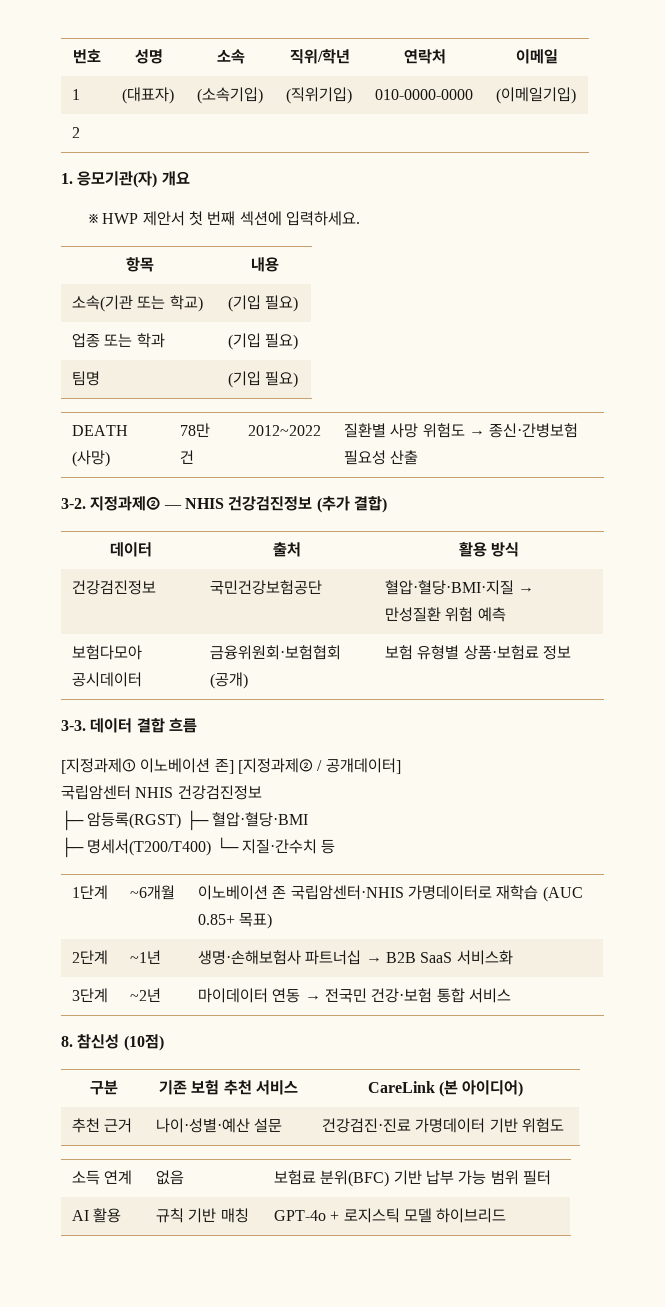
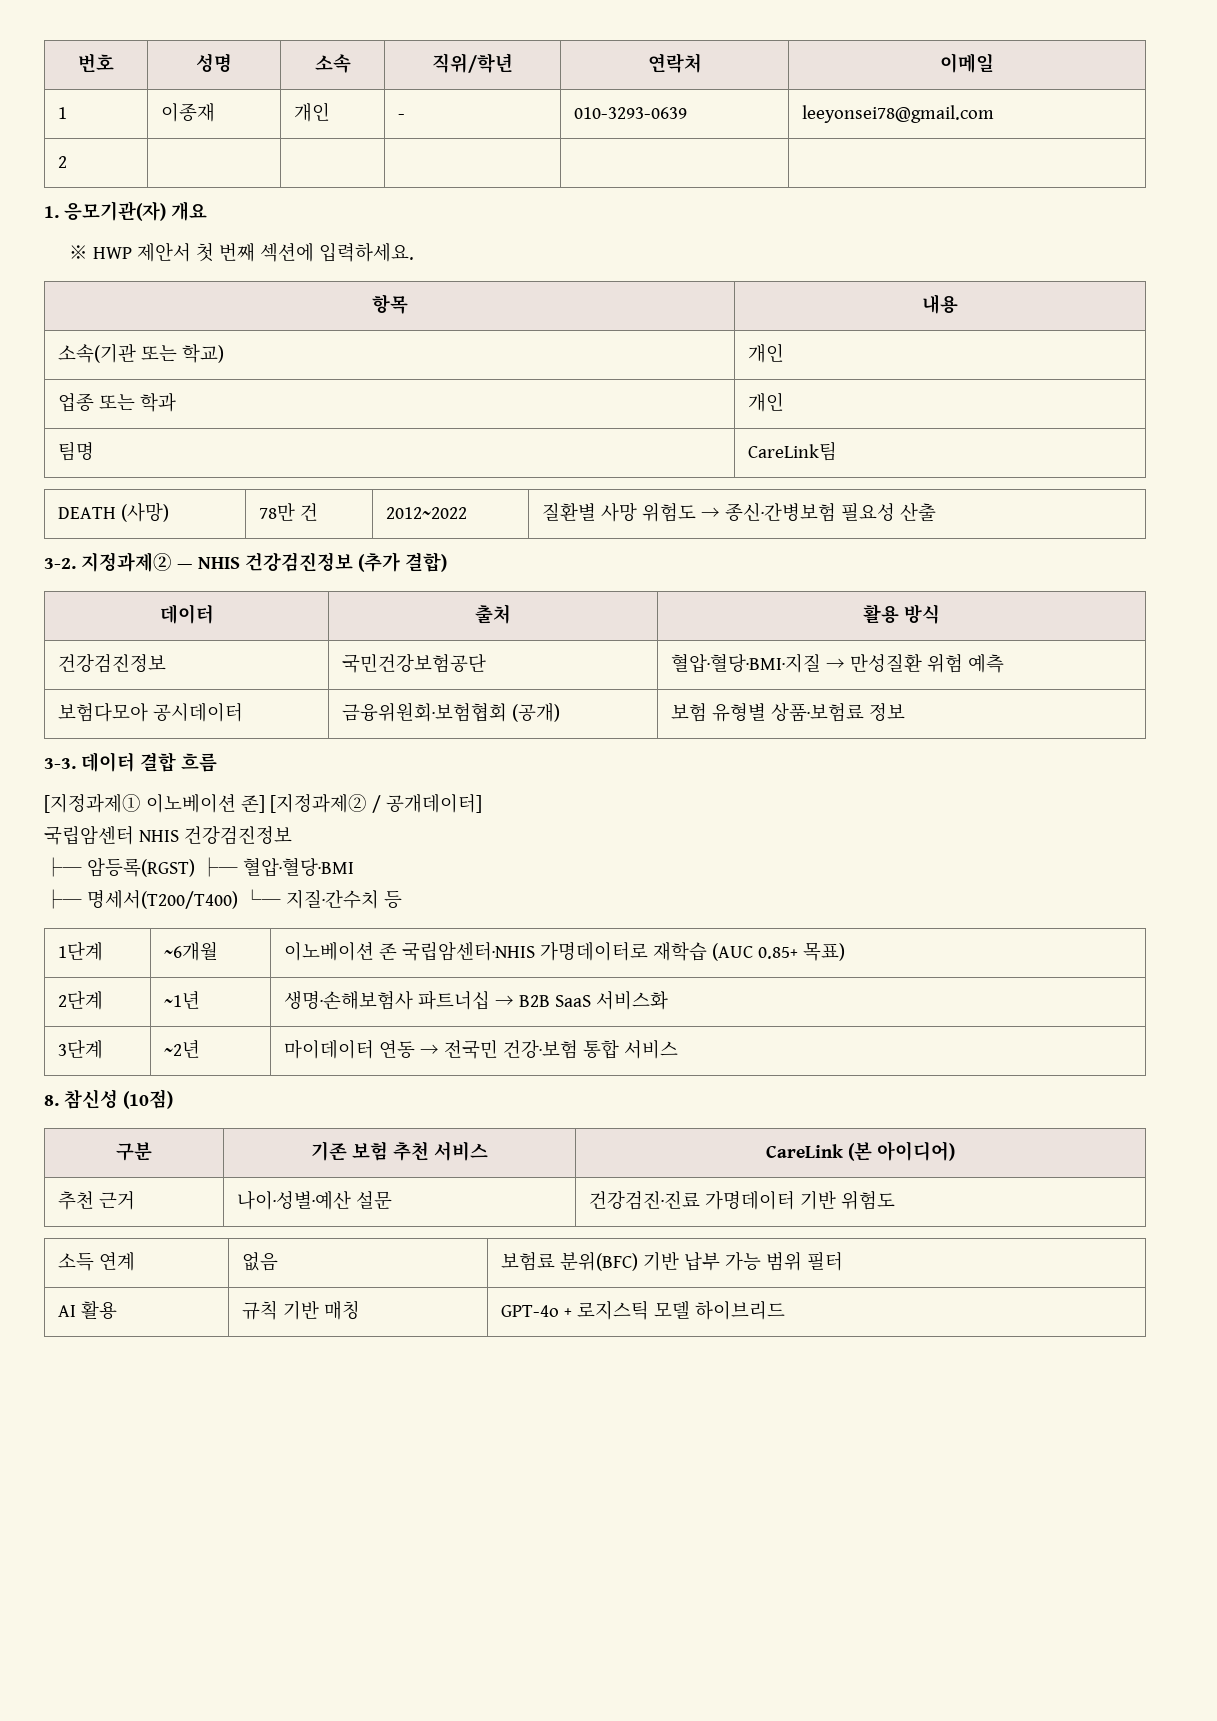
[121,87,174,104] [196,87,263,104] [285,87,352,104] [374,89,473,100] [495,87,576,104] (대표자) | (소속기입) | (직위기입) | 010-0000-0000 | (이메일기입) -> [160,103,215,122] [293,102,330,122] [397,114,405,119] [573,107,687,119] [801,105,994,123] 이종재 | 개인 | - | 010-3293-0639 | leeyonsei78@gmail.com
[227,295,299,312] (기입 필요) -> [747,343,784,363] 개인
[227,333,299,350] (기입 필요) -> [747,392,784,412] 개인
[227,371,299,388] (기입 필요) -> [747,441,837,461] CareLink팀

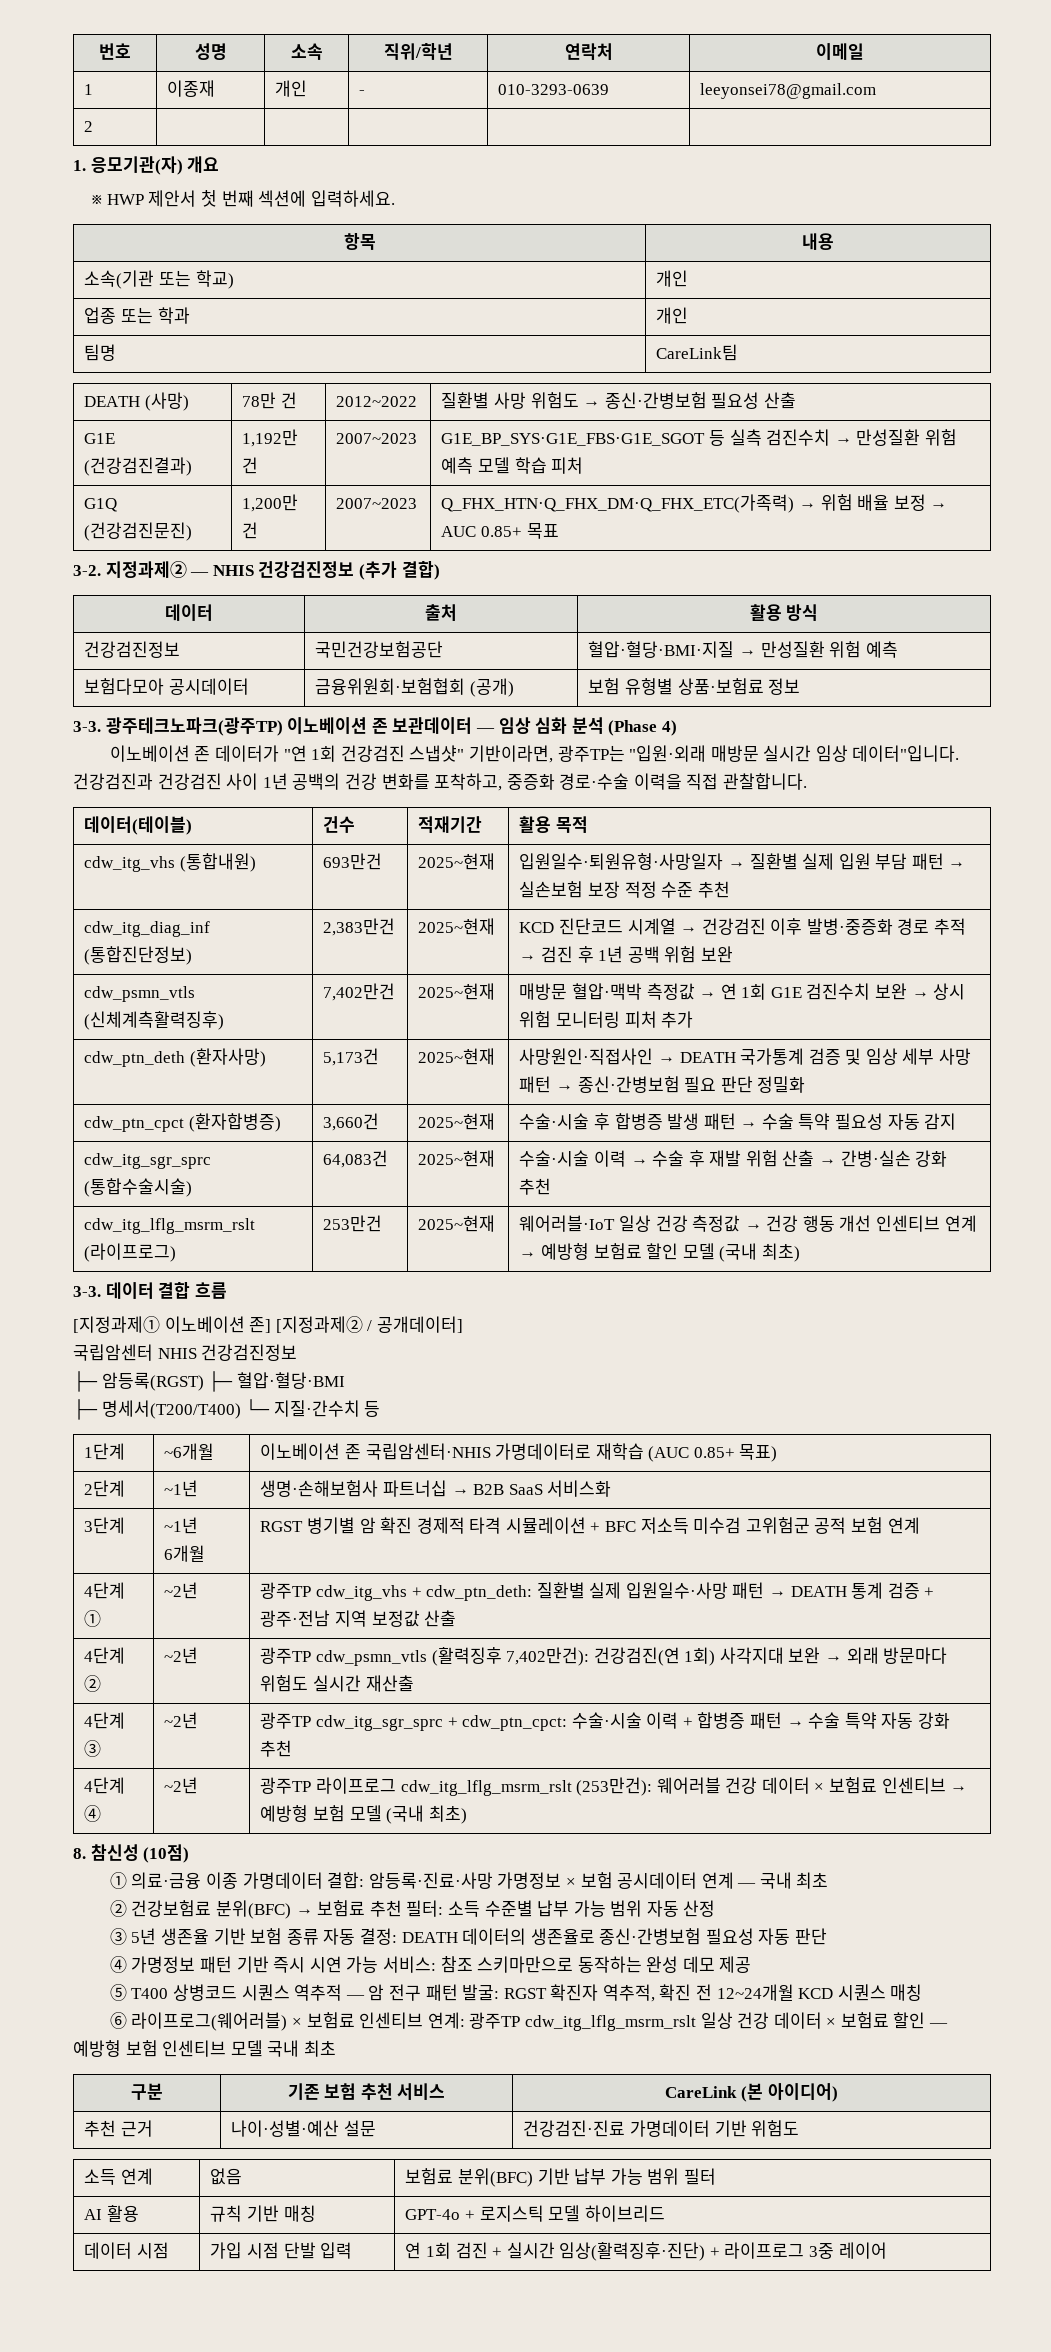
(936, 512) none -> [84,433,116,444] [84,457,193,476] [242,429,299,447] [242,457,259,474] [336,433,418,444] [441,429,957,446] [441,457,584,474] [84,498,118,512] [84,522,193,541] [242,494,299,512] [242,522,259,539] [336,498,418,509] [441,494,948,513] [441,523,559,539] // G1E (건강검진결과) | 1,192만 건 | 2007~2023 | G1E_BP_SYS·G1E_FBS·G1E_SGOT 등 실측 검진수치 → 만성질환 위험 예측 모델 학습 피처 // G1Q (건강검진문진) | 1,200만 건 | 2007~2023 | Q_FHX_HTN·Q_FHX_DM·Q_FHX_ETC(가족력) → 위험 배율 보정 → AUC 0.85+ 목표
(905, 712) none -> [73,717,677,736] [109,745,960,763] [73,773,808,791] [84,816,193,835] [323,816,356,833] [418,816,483,833] [519,816,588,833] [84,853,256,872] [323,853,383,870] [418,853,496,870] [519,853,966,870] [519,881,730,898] [84,921,211,937] [84,946,193,965] [323,918,396,936] [418,918,496,935] [519,918,967,935] [519,946,733,963] [84,986,196,1002] [84,1011,225,1030] [323,983,396,1001] [418,983,496,1000] [519,983,966,1000] [519,1011,694,1028] [84,1048,266,1067] [323,1048,380,1066] [418,1048,496,1065] [519,1048,972,1065] [519,1076,806,1093] [84,1113,281,1132] [323,1113,380,1131] [418,1113,496,1130] [519,1113,957,1130] [84,1153,212,1169] [84,1178,193,1197] [323,1150,389,1168] [418,1150,496,1167] [519,1150,948,1167] [519,1178,552,1195] [84,1218,256,1234] [84,1243,177,1262] [323,1215,383,1232] [418,1215,496,1232] [519,1215,977,1232] [519,1243,800,1262] // 3-3. 광주테크노파크(광주TP) 이노베이션 존 보관데이터 — 임상 심화 분석 (Phase 4) // 이노베이션 존 데이터가 "연 1회 건강검진 스냅샷" 기반이라면, 광주TP는 "입원·외래 매방문 실시간 임상 데이터"입니다. 건강검진과 건강검진 사이 1년 공백의 건강 변화를 포착하고, 중증화 경로·수술 이력을 직접 관찰합니다. // 데이터(테이블) | 건수 | 적재기간 | 활용 목적 // cdw_itg_vhs (통합내원) | 693만건 | 2025~현재 | 입원일수·퇴원유형·사망일자 → 질환별 실제 입원 부담 패턴 → 실손보험 보장 적정 수준 추천 // cdw_itg_diag_inf (통합진단정보) | 2,383만건 | 2025~현재 | KCD 진단코드 시계열 → 건강검진 이후 발병·중증화 경로 추적 → 검진 후 1년 공백 위험 보완 // cdw_psmn_vtls (신체계측활력징후) | 7,402만건 | 2025~현재 | 매방문 혈압·맥박 측정값 → 연 1회 G1E 검진수치 보완 → 상시 위험 모니터링 피처 추가 // cdw_ptn_deth (환자사망) | 5,173건 | 2025~현재 | 사망원인·직접사인 → DEATH 국가통계 검증 및 임상 세부 사망 패턴 → 종신·간병보험 필요 판단 정밀화 // cdw_ptn_cpct (환자합병증) | 3,660건 | 2025~현재 | 수술·시술 후 합병증 발생 패턴 → 수술 특약 필요성 자동 감지 // cdw_itg_sgr_sprc (통합수술시술) | 64,083건 | 2025~현재 | 수술·시술 이력 → 수술 후 재발 위험 산출 → 간병·실손 강화 추천 // cdw_itg_lflg_msrm_rslt (라이프로그) | 253만건 | 2025~현재 | 웨어러블·IoT 일상 건강 측정값 → 건강 행동 개선 인센티브 연계 → 예방형 보험료 할인 모델 (국내 최초)
[163,1039,200,1058] [283,1039,678,1059] [44,1089,173,1109] ~2년 | 마이데이터 연동 → 전국민 건강·보험 통합 서비스 // 8. 참신성 (10점) -> [164,1517,199,1534] [164,1545,206,1562] [260,1517,920,1534] [84,1582,126,1599] [84,1610,102,1627] [164,1582,199,1599] [260,1582,935,1601] [260,1610,457,1627] [84,1647,126,1664] [84,1675,102,1692] [164,1647,199,1664] [260,1647,948,1666] [260,1675,414,1692] [84,1712,126,1729] [84,1740,102,1757] [164,1712,199,1729] [260,1712,951,1731] [260,1740,293,1757] [84,1777,126,1794] [84,1805,102,1822] [164,1777,199,1794] [260,1777,968,1796] [260,1805,467,1824] [73,1844,190,1863] [109,1872,829,1889] [109,1900,716,1919] [109,1928,828,1945] [109,1956,752,1973] [109,1984,923,2002] [109,2012,949,2031] [73,2040,336,2057] ~1년 6개월 | RGST 병기별 암 확진 경제적 타격 시뮬레이션 + BFC 저소득 미수검 고위험군 공적 보험 연계 // 4단계 ① | ~2년 | 광주TP cdw_itg_vhs + cdw_ptn_deth: 질환별 실제 입원일수·사망 패턴 → DEATH 통계 검증 + 광주·전남 지역 보정값 산출 // 4단계 ② | ~2년 | 광주TP cdw_psmn_vtls (활력징후 7,402만건): 건강검진(연 1회) 사각지대 보완 → 외래 방문마다 위험도 실시간 재산출 // 4단계 ③ | ~2년 | 광주TP cdw_itg_sgr_sprc + cdw_ptn_cpct: 수술·시술 이력 + 합병증 패턴 → 수술 특약 자동 강화 추천 // 4단계 ④ | ~2년 | 광주TP 라이프로그 cdw_itg_lflg_msrm_rslt (253만건): 웨어러블 건강 데이터 × 보험료 인센티브 → 예방형 보험 모델 (국내 최초) // 8. 참신성 (10점) // ① 의료·금융 이종 가명데이터 결합: 암등록·진료·사망 가명정보 × 보험 공시데이터 연계 — 국내 최초 // ② 건강보험료 분위(BFC) → 보험료 추천 필터: 소득 수준별 납부 가능 범위 자동 산정 // ③ 5년 생존율 기반 보험 종류 자동 결정: DEATH 데이터의 생존율로 종신·간병보험 필요성 자동 판단 // ④ 가명정보 패턴 기반 즉시 시연 가능 서비스: 참조 스키마만으로 동작하는 완성 데모 제공 // ⑤ T400 상병코드 시퀀스 역추적 — 암 전구 패턴 발굴: RGST 확진자 역추적, 확진 전 12~24개월 KCD 시퀀스 매칭 // ⑥ 라이프로그(웨어러블) × 보험료 인센티브 연계: 광주TP cdw_itg_lflg_msrm_rslt 일상 건강 데이터 × 보험료 할인 — 예방형 보험 인센티브 모델 국내 최초
(785, 1310) none -> [84,2242,169,2259] [210,2242,353,2259] [405,2242,887,2261] // 데이터 시점 | 가입 시점 단발 입력 | 연 1회 검진 + 실시간 임상(활력징후·진단) + 라이프로그 3중 레이어

